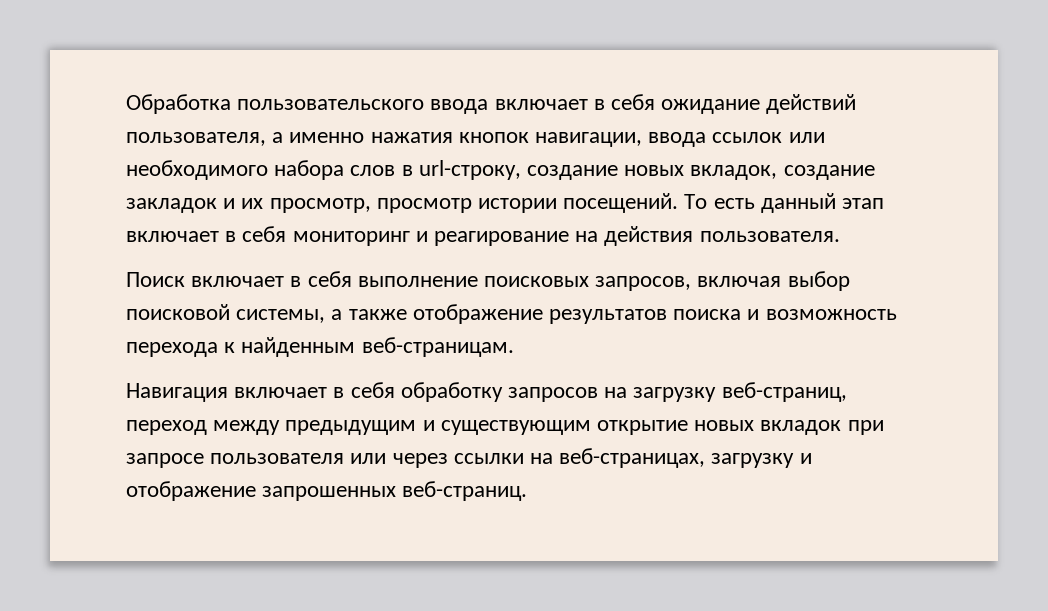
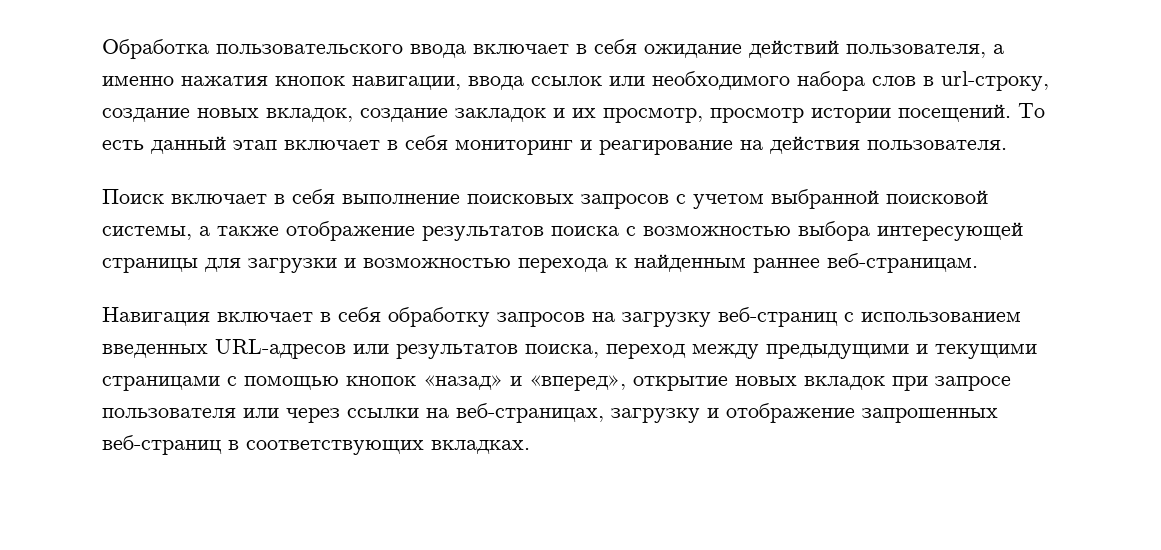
[595,271,850,291] запросов, включая выбор -> [581,189,879,209] запросов с учетом выбранной
[747,309,897,320] и возможность -> [626,221,1023,241] [102,258,511,273] с возможностью выбора интересующей страницы для загрузки и возможностью
(356, 347) none -> [753,258,820,273] раннее
[721,382,847,402] [126,420,591,435] веб-страниц, переход между предыдущим и существующим -> [718,307,1021,327] [102,339,1037,359] [102,375,626,391] веб-страниц с использованием введенных URL-адресов или результатов поиска, переход между предыдущими и текущими страницами с помощью кнопок «назад» и «вперед»,
[402,481,528,501] веб-страниц. -> [102,435,530,455] веб-страниц в соответствующих вкладках.

